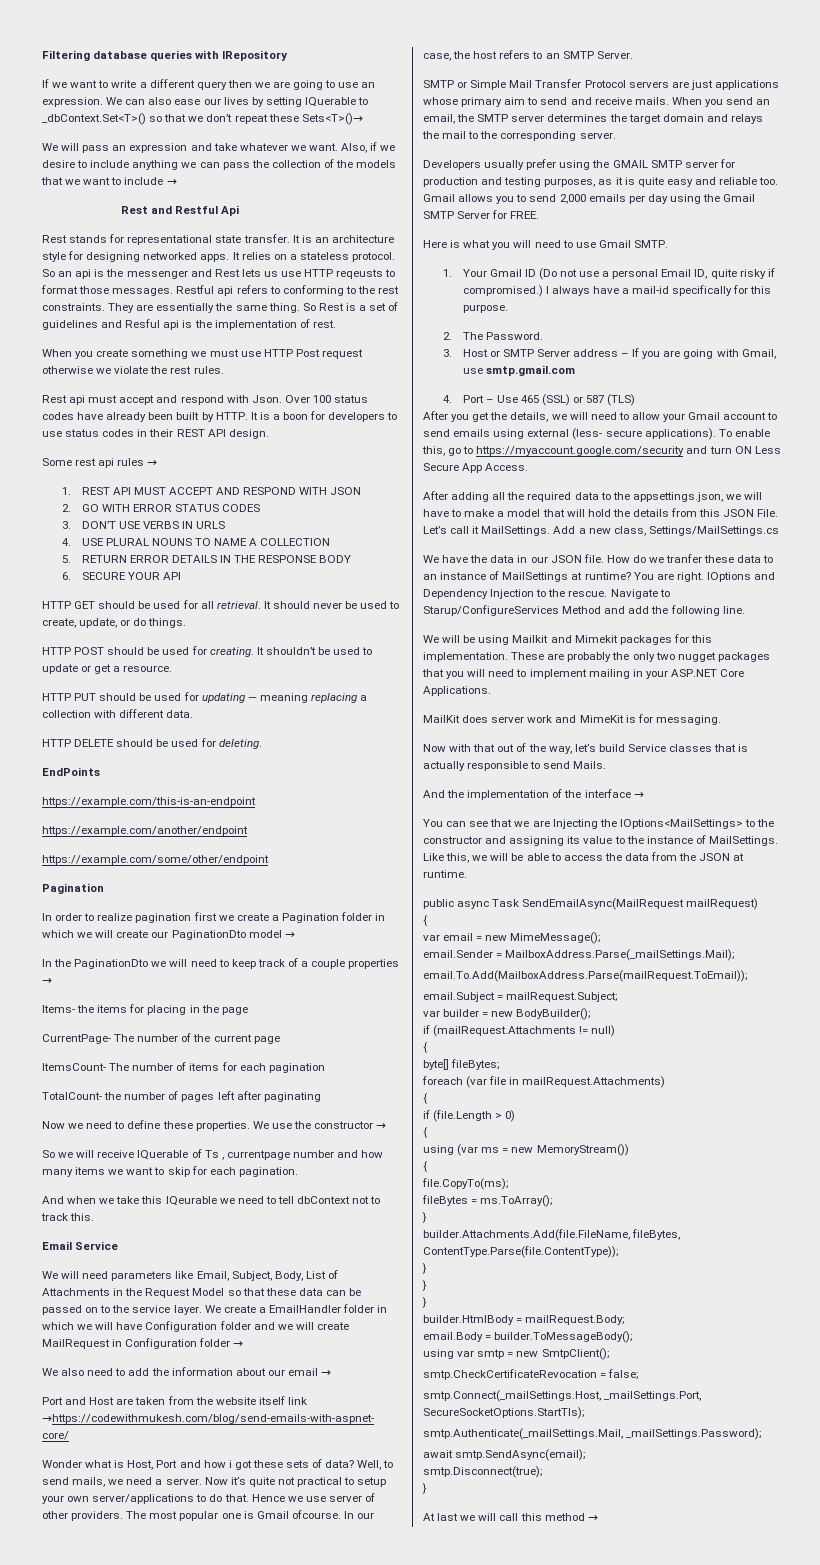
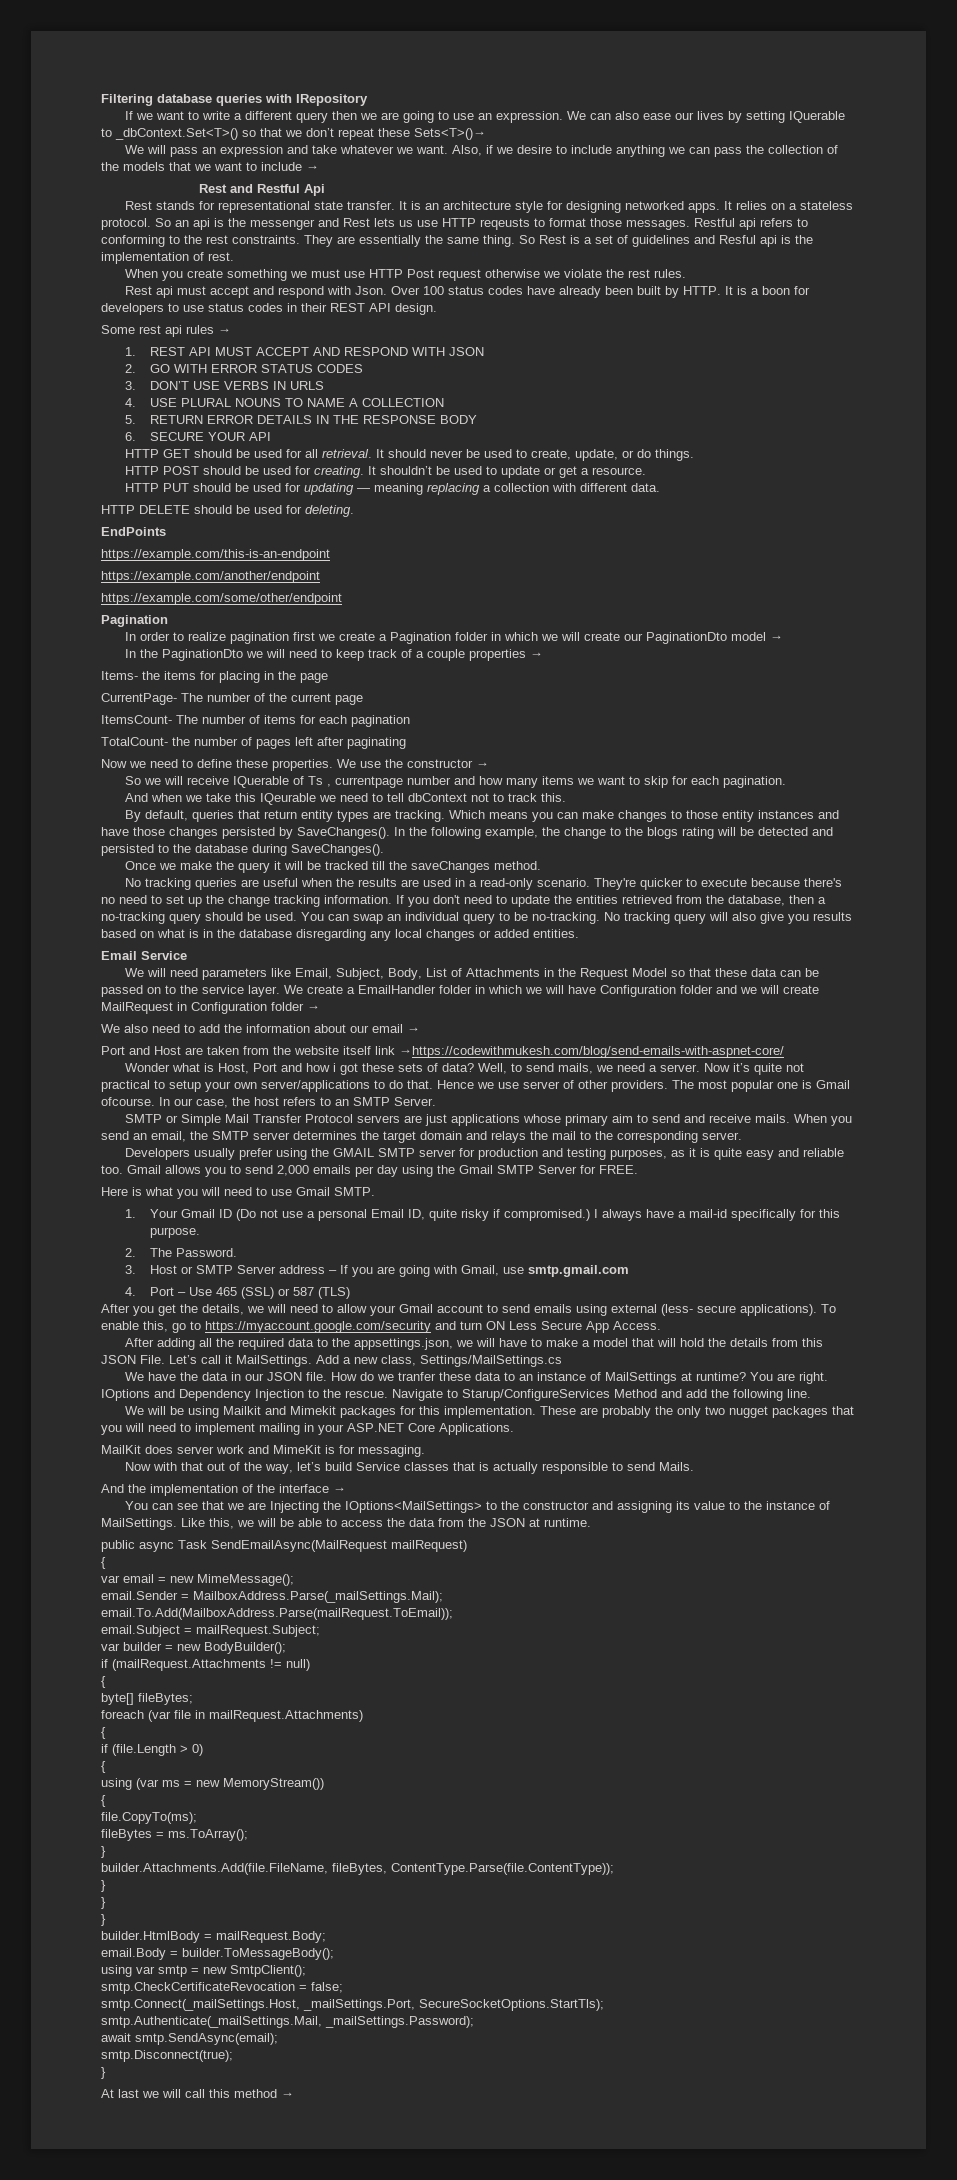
(95, 1217) none -> [124,810,839,822] [101,827,833,839] [101,844,384,856] [124,861,541,873] [124,878,842,890] [101,895,826,907] [101,912,852,924] [101,929,579,941] // By default, queries that return entity types are tracking. Which means you can make changes to those entity instances and have those changes persisted by SaveChanges(). In the following example, the change to the blogs rating will be detected and persisted to the database during SaveChanges(). // Once we make the query it will be tracked till the saveChanges method. // No tracking queries are useful when the results are used in a read-only scenario. They're quicker to execute because there's no need to set up the change tracking information. If you don't need to update the entities retrieved from the database, then a no-tracking query should be used. You can swap an individual query to be no-tracking. No tracking query will also give you results based on what is in the database disregarding any local changes or added entities.

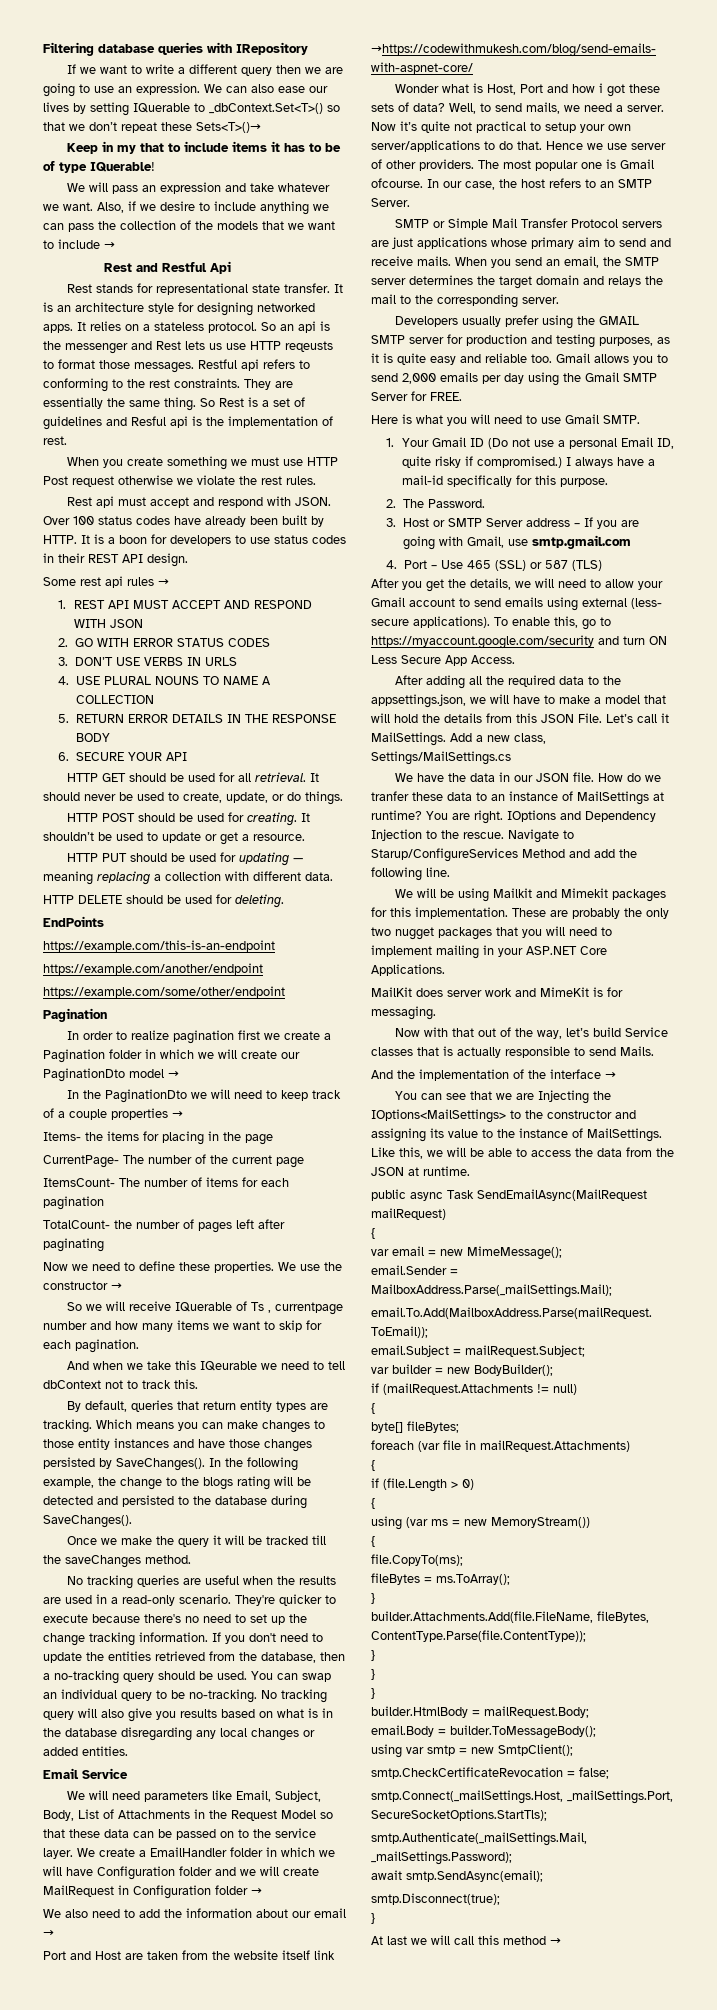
(486, 134) none -> [66,141,341,154] [43,161,155,173] // Keep in my that to include items it has to be of type IQuerable!
[354,286,387,295] Json. -> [294,497,331,506] JSON.

